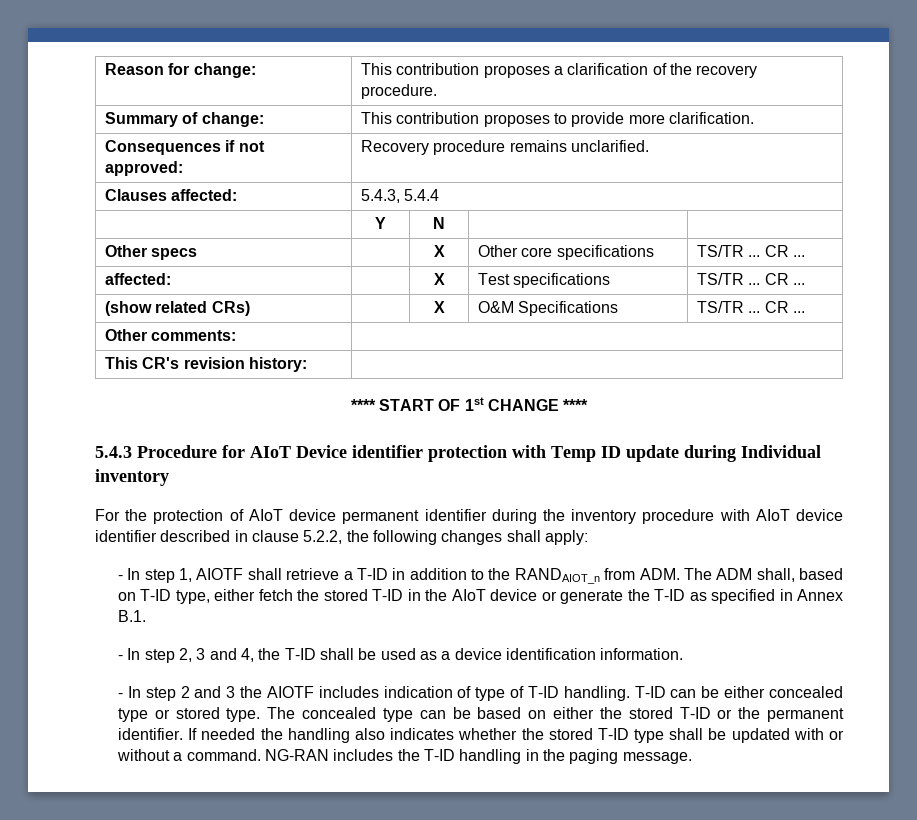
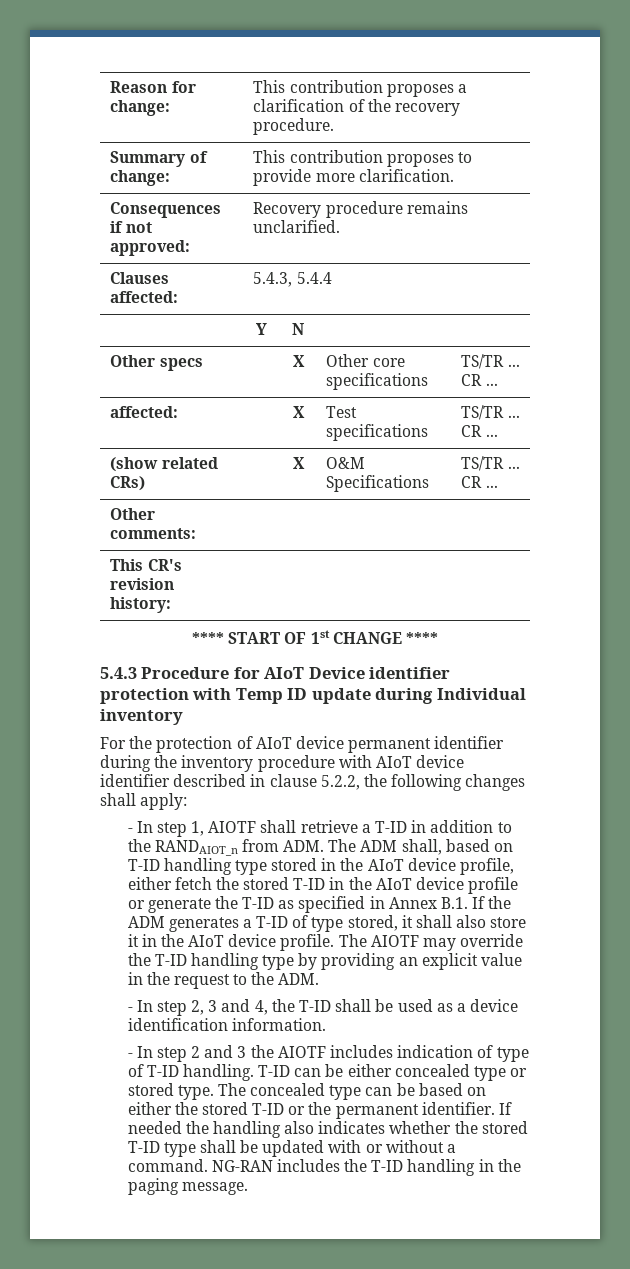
[175,590,210,604] type, -> [163,858,514,875] handling type stored in the AIoT device profile,
(538, 595) none -> [468,877,519,894] profile
(147, 616) none -> [472,896,512,909] [127,915,527,932] [127,934,524,951] [127,953,522,970] [127,972,320,989] If the ADM generates a T-ID of type stored, it shall also store it in the AIoT device profile. The AIOTF may override the T-ID handling type by providing an explicit value in the request to the ADM.

